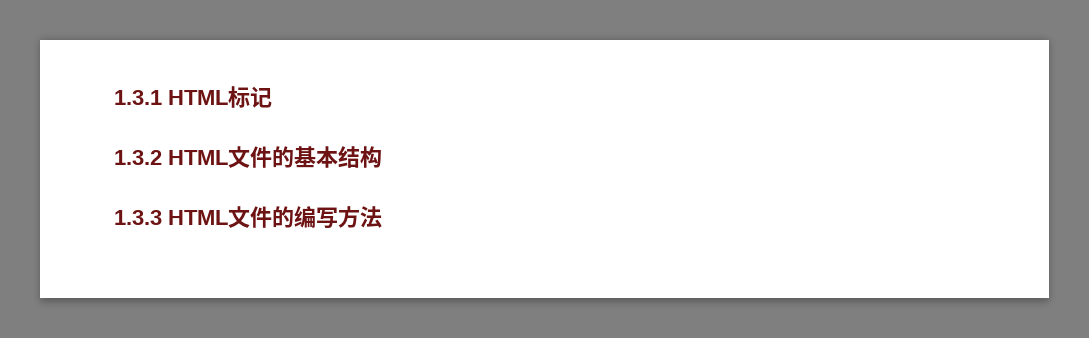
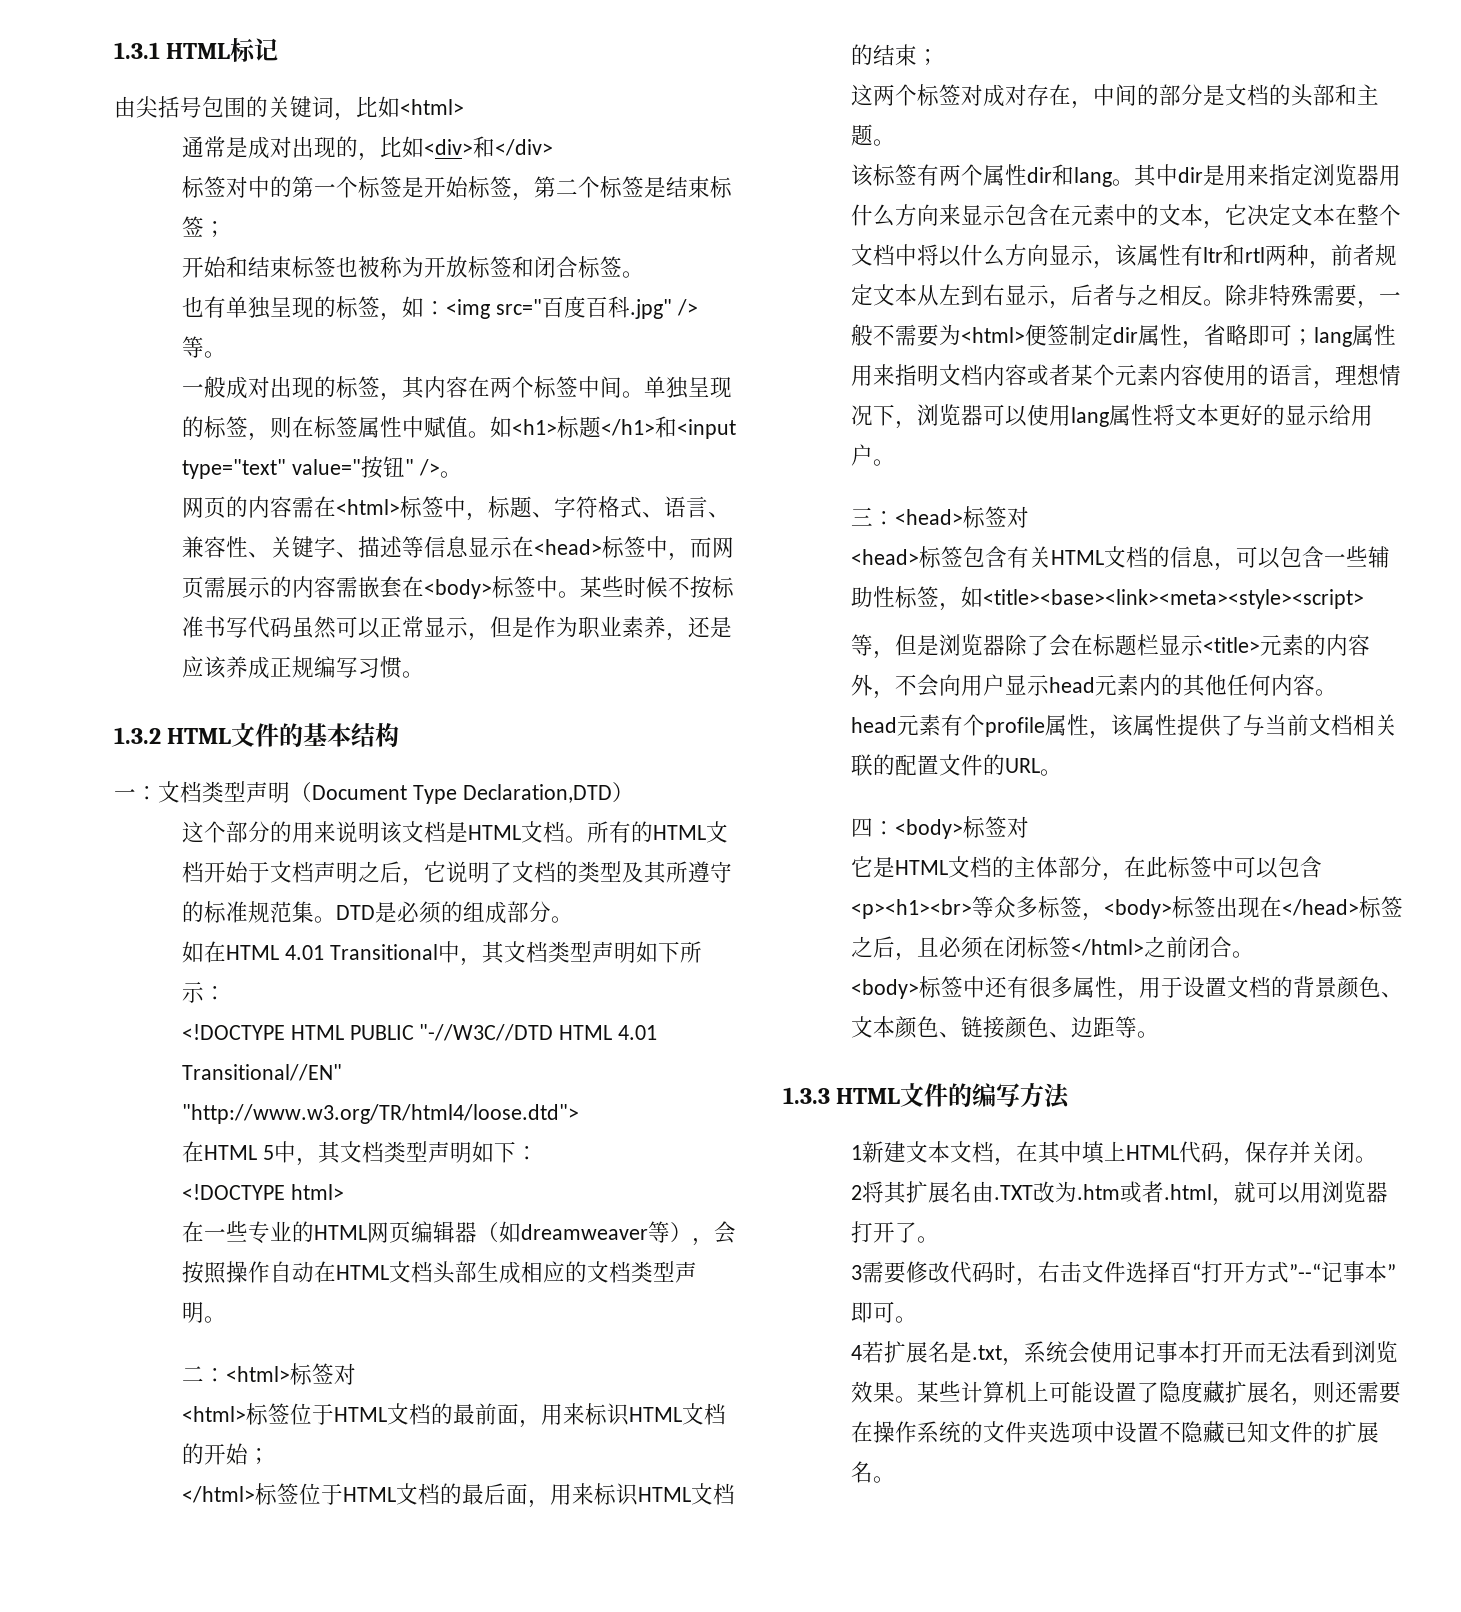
(272, 97) none -> [114,96,464,121] [182,136,554,161] [182,176,734,201] [182,216,227,237] [182,256,645,278] [182,296,698,321] [182,336,227,358] [182,376,733,401] [182,416,737,441] [182,456,462,479] [182,496,731,521] [182,536,735,561] [182,576,736,599] [182,616,733,641] [182,656,425,679] // 由尖括号包围的关键词，比如<html> // 通常是成对出现的，比如<div>和</div> // 标签对中的第一个标签是开始标签，第二个标签是结束标签； // 开始和结束标签也被称为开放标签和闭合标签。 // 也有单独呈现的标签，如：<img src="百度百科.jpg" />等。 // 一般成对出现的标签，其内容在两个标签中间。单独呈现的标签，则在标签属性中赋值。如<h1>标题</h1>和<input type="text" value="按钮" />。 // 网页的内容需在<html>标签中，标题、字符格式、语言、兼容性、关键字、描述等信息显示在<head>标签中，而网页需展示的内容需嵌套在<body>标签中。某些时候不按标准书写代码虽然可以正常显示，但是作为职业素养，还是应该养成正规编写习惯。
(382, 157) none -> [114,781,634,804] [182,821,729,844] [182,861,733,886] [182,901,574,924] [182,941,702,966] [182,982,227,1003] [182,1024,658,1041] [182,1064,343,1081] [182,1104,580,1124] [182,1141,538,1166] [182,1184,344,1200] [182,1221,737,1246] [182,1261,698,1284] [182,1302,227,1323] [182,1363,357,1385] [182,1403,727,1428] [182,1443,271,1465] [182,1483,736,1508] [851,44,940,66] [851,84,1380,109] [851,124,896,146] [851,164,1402,187] [851,204,1402,229] [851,244,1398,269] [851,284,1402,309] [851,324,1397,349] [851,364,1402,389] [851,404,1374,429] [851,444,896,466] [851,506,1030,528] [851,546,1391,571] [851,586,1365,611] [851,634,1371,659] [851,674,1338,699] [851,714,1398,739] [851,754,1063,776] [851,816,1030,839] [851,856,1323,881] [851,896,1404,921] [851,936,1255,961] [851,976,1404,1001] [851,1016,1160,1039] // 一：文档类型声明（Document Type Declaration,DTD） // 这个部分的用来说明该文档是HTML文档。所有的HTML文档开始于文档声明之后，它说明了文档的类型及其所遵守的标准规范集。DTD是必须的组成部分。 // 如在HTML 4.01 Transitional中，其文档类型声明如下所示： // <!DOCTYPE HTML PUBLIC "-//W3C//DTD HTML 4.01 Transitional//EN" "http://www.w3.org/TR/html4/loose.dtd"> // 在HTML 5中，其文档类型声明如下： // <!DOCTYPE html> // 在一些专业的HTML网页编辑器（如dreamweaver等），会按照操作自动在HTML文档头部生成相应的文档类型声明。 // 二：<html>标签对 // <html>标签位于HTML文档的最前面，用来标识HTML文档的开始； // </html>标签位于HTML文档的最后面，用来标识HTML文档的结束； // 这两个标签对成对存在，中间的部分是文档的头部和主题。 // 该标签有两个属性dir和lang。其中dir是用来指定浏览器用什么方向来显示包含在元素中的文本，它决定文本在整个文档中将以什么方向显示，该属性有ltr和rtl两种，前者规定文本从左到右显示，后者与之相反。除非特殊需要，一般不需要为<html>便签制定dir属性，省略即可；lang属性用来指明文档内容或者某个元素内容使用的语言，理想情况下，浏览器可以使用lang属性将文本更好的显示给用户。 // 三：<head>标签对 // <head>标签包含有关HTML文档的信息，可以包含一些辅助性标签，如<title><base><link><meta><style><script> // 等，但是浏览器除了会在标题栏显示<title>元素的内容外，不会向用户显示head元素内的其他任何内容。 // head元素有个profile属性，该属性提供了与当前文档相关联的配置文件的URL。 // 四：<body>标签对 // 它是HTML文档的主体部分，在此标签中可以包含<p><h1><br>等众多标签，<body>标签出现在</head>标签之后，且必须在闭标签</html>之前闭合。 // <body>标签中还有很多属性，用于设置文档的背景颜色、文本颜色、链接颜色、边距等。
(382, 217) none -> [851,1141,1378,1166] [851,1181,1389,1206] [851,1221,940,1243] [851,1261,1397,1286] [851,1301,918,1323] [851,1341,1399,1366] [851,1381,1402,1406] [851,1421,1380,1444] [851,1461,896,1483] // 1新建文本文档，在其中填上HTML代码，保存并关闭。 // 2将其扩展名由.TXT改为.htm或者.html，就可以用浏览器打开了。 // 3需要修改代码时，右击文件选择百“打开方式”--“记事本”即可。 // 4若扩展名是.txt，系统会使用记事本打开而无法看到浏览效果。某些计算机上可能设置了隐度藏扩展名，则还需要在操作系统的文件夹选项中设置不隐藏已知文件的扩展名。

